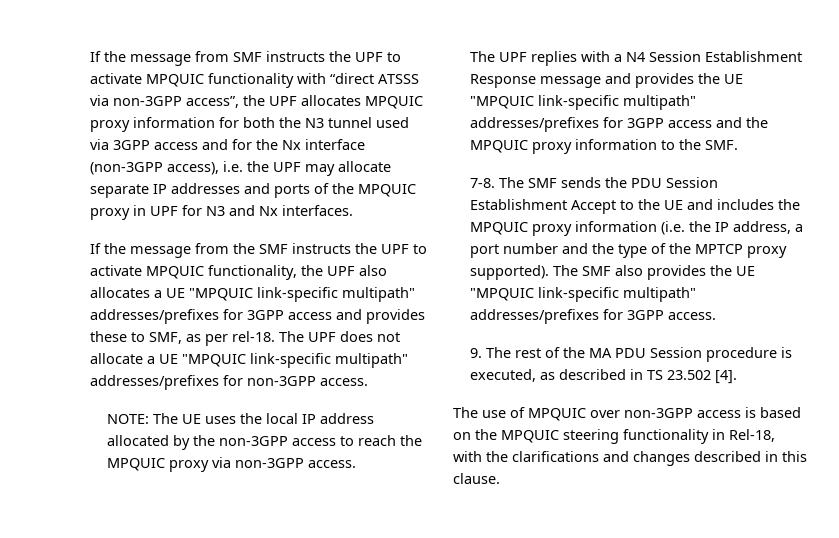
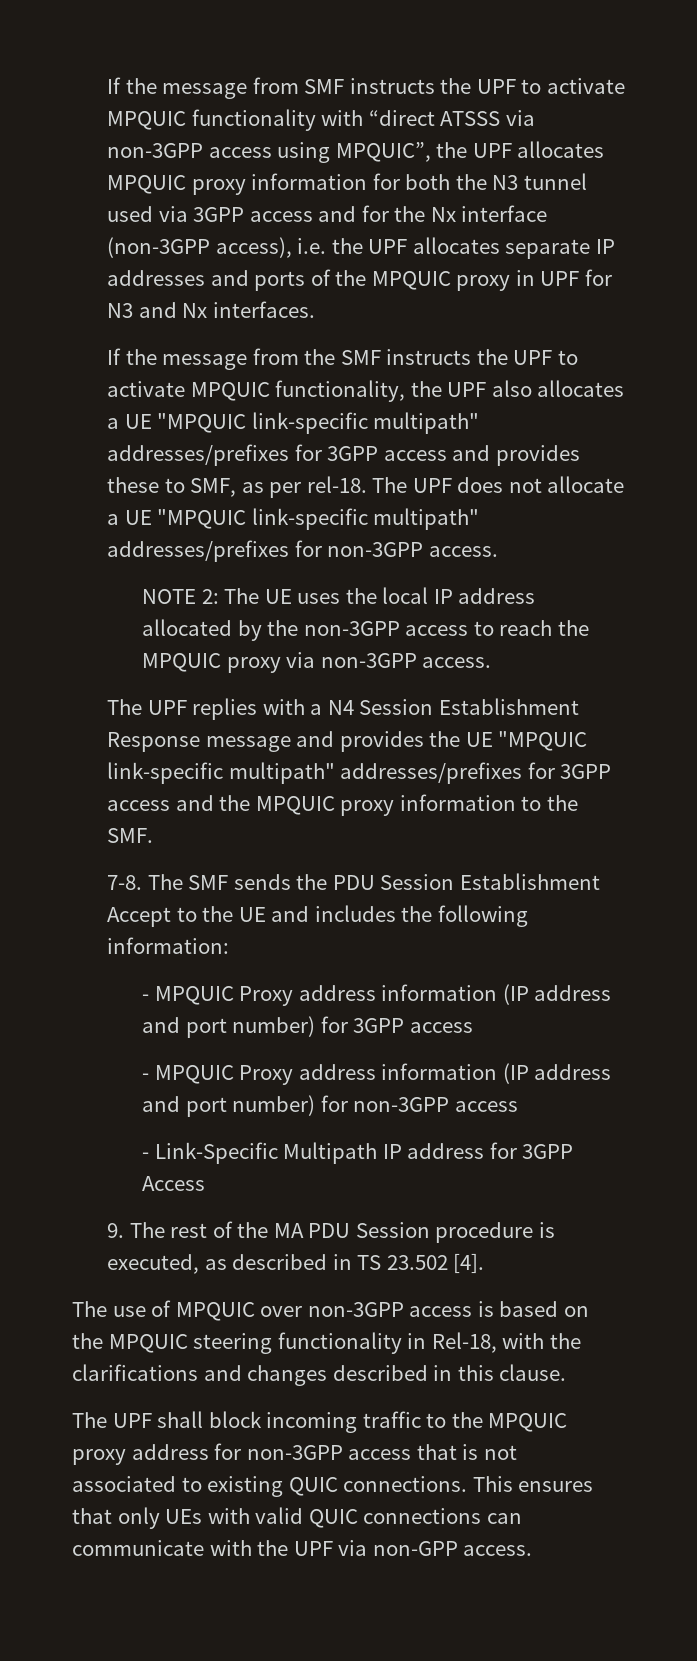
[185,96,239,108] access”, -> [208,142,431,163] access using MPQUIC”,
[304,161,391,176] may allocate -> [412,237,500,254] allocates
[106,414,149,424] NOTE: -> [141,589,219,604] NOTE 2:
[469,221,803,236] [469,243,787,258] [469,265,755,280] [469,287,696,302] [469,309,716,324] MPQUIC proxy information (i.e. the IP address, a port number and the type of the MPTCP proxy supported). The SMF also provides the UE "MPQUIC link-specific multipath" addresses/prefixes for 3GPP access. -> [437,905,528,927] [106,937,229,954] [141,984,612,1006] [141,1016,473,1038] [141,1063,612,1085] [141,1095,518,1117] [141,1142,574,1164] [141,1176,205,1191] following information: // - MPQUIC Proxy address information (IP address and port number) for 3GPP access // - MPQUIC Proxy address information (IP address and port number) for non-3GPP access // - Link-Specific Multipath IP address for 3GPP Access
(500, 478) none -> [72,1411,568,1433] [72,1443,517,1465] [72,1476,594,1497] [72,1507,522,1529] [72,1540,533,1556] // The UPF shall block incoming traffic to the MPQUIC proxy address for non-3GPP access that is not associated to existing QUIC connections. This ensures that only UEs with valid QUIC connections can communicate with the UPF via non-GPP access.

